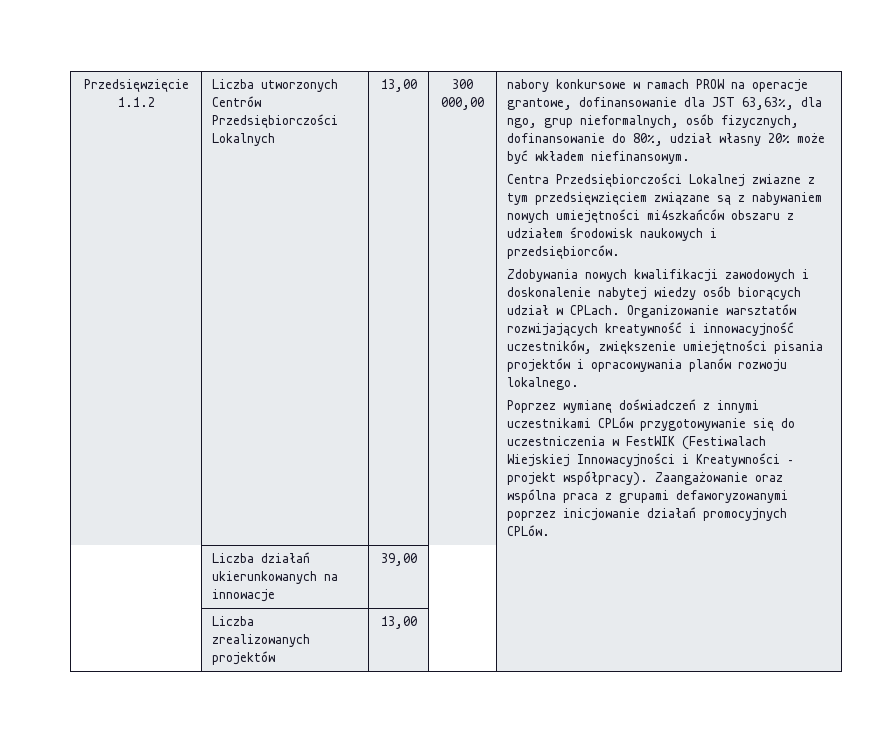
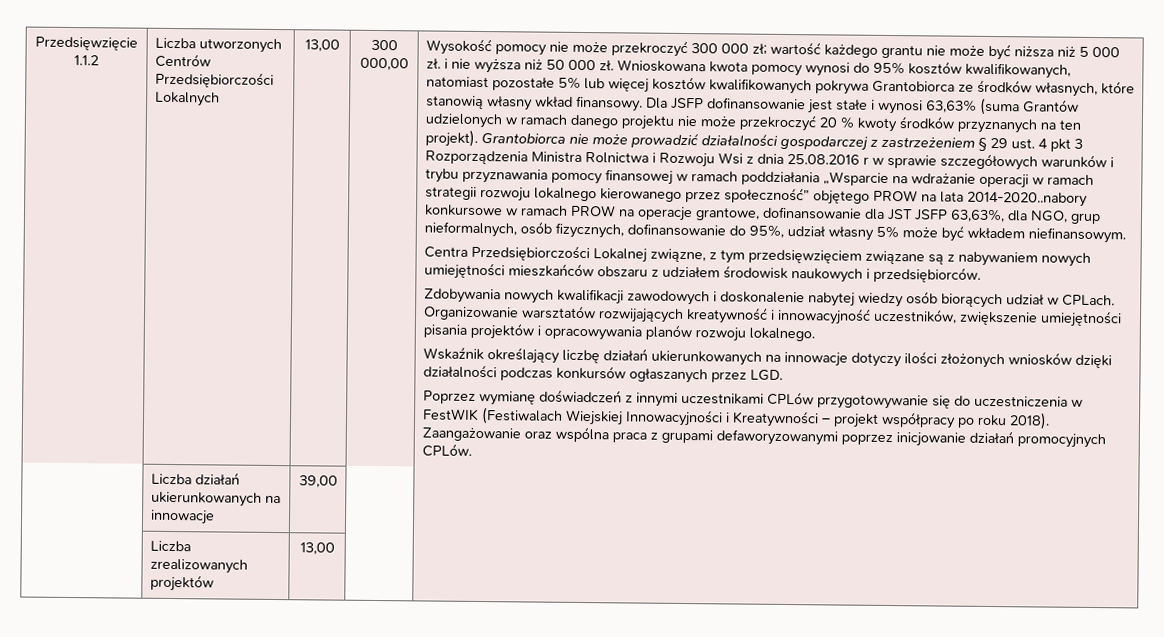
[507,79,550,92] nabory -> [425,38,1120,61] [425,58,1071,79] [425,76,1135,98] [425,95,1079,116] [424,113,1081,134] [424,129,1083,152] [424,150,1114,171] [424,168,1094,189] [424,186,1088,207] Wysokość pomocy nie może przekroczyć 300 000 zł; wartość każdego grantu nie może być niższa niż 5 000 zł. i nie wyższa niż 50 000 zł. Wnioskowana kwota pomocy wynosi do 95% kosztów kwalifikowanych, natomiast pozostałe 5% lub więcej kosztów kwalifikowanych pokrywa Grantobiorca ze środków własnych, które stanowią własny wkład finansowy. Dla JSFP dofinansowanie jest stałe i wynosi 63,63% (suma Grantów udzielonych w ramach danego projektu nie może przekroczyć 20 % kwoty środków przyznanych na ten projekt). Grantobiorca nie może prowadzić działalności gospodarczej z zastrzeżeniem § 29 ust. 4 pkt 3 Rozporządzenia Ministra Rolnictwa i Rozwoju Wsi z dnia 25.08.2016 r w sprawie szczegółowych warunków i trybu przyznawania pomocy finansowej w ramach poddziałania „Wsparcie na wdrażanie operacji w ramach strategii rozwoju lokalnego kierowanego przez społeczność” objętego PROW na lata 2014-2020..nabory
(736, 102) none -> [913,209,948,221] JSFP
[507,118,538,128] ngo, -> [1029,210,1068,223] NGO,
[633,133,664,146] 80%, -> [748,224,784,238] 95%,
[768,133,791,143] 20% -> [875,225,899,239] 5%
[752,174,802,184] zwiazne -> [649,248,706,263] związne,
[647,209,725,220] mi4szkańców -> [507,263,594,278] mieszkańców
(580, 383) none -> [422,346,1112,369] [422,364,783,384] // Wskaźnik określający liczbę działań ukierunkowanych na innowacje dotyczy ilości złożonych wniosków dzięki działalności podczas konkursów ogłaszanych przez LGD.
[563,471,649,486] współpracy). -> [880,411,1050,430] współpracy po roku 2018).

